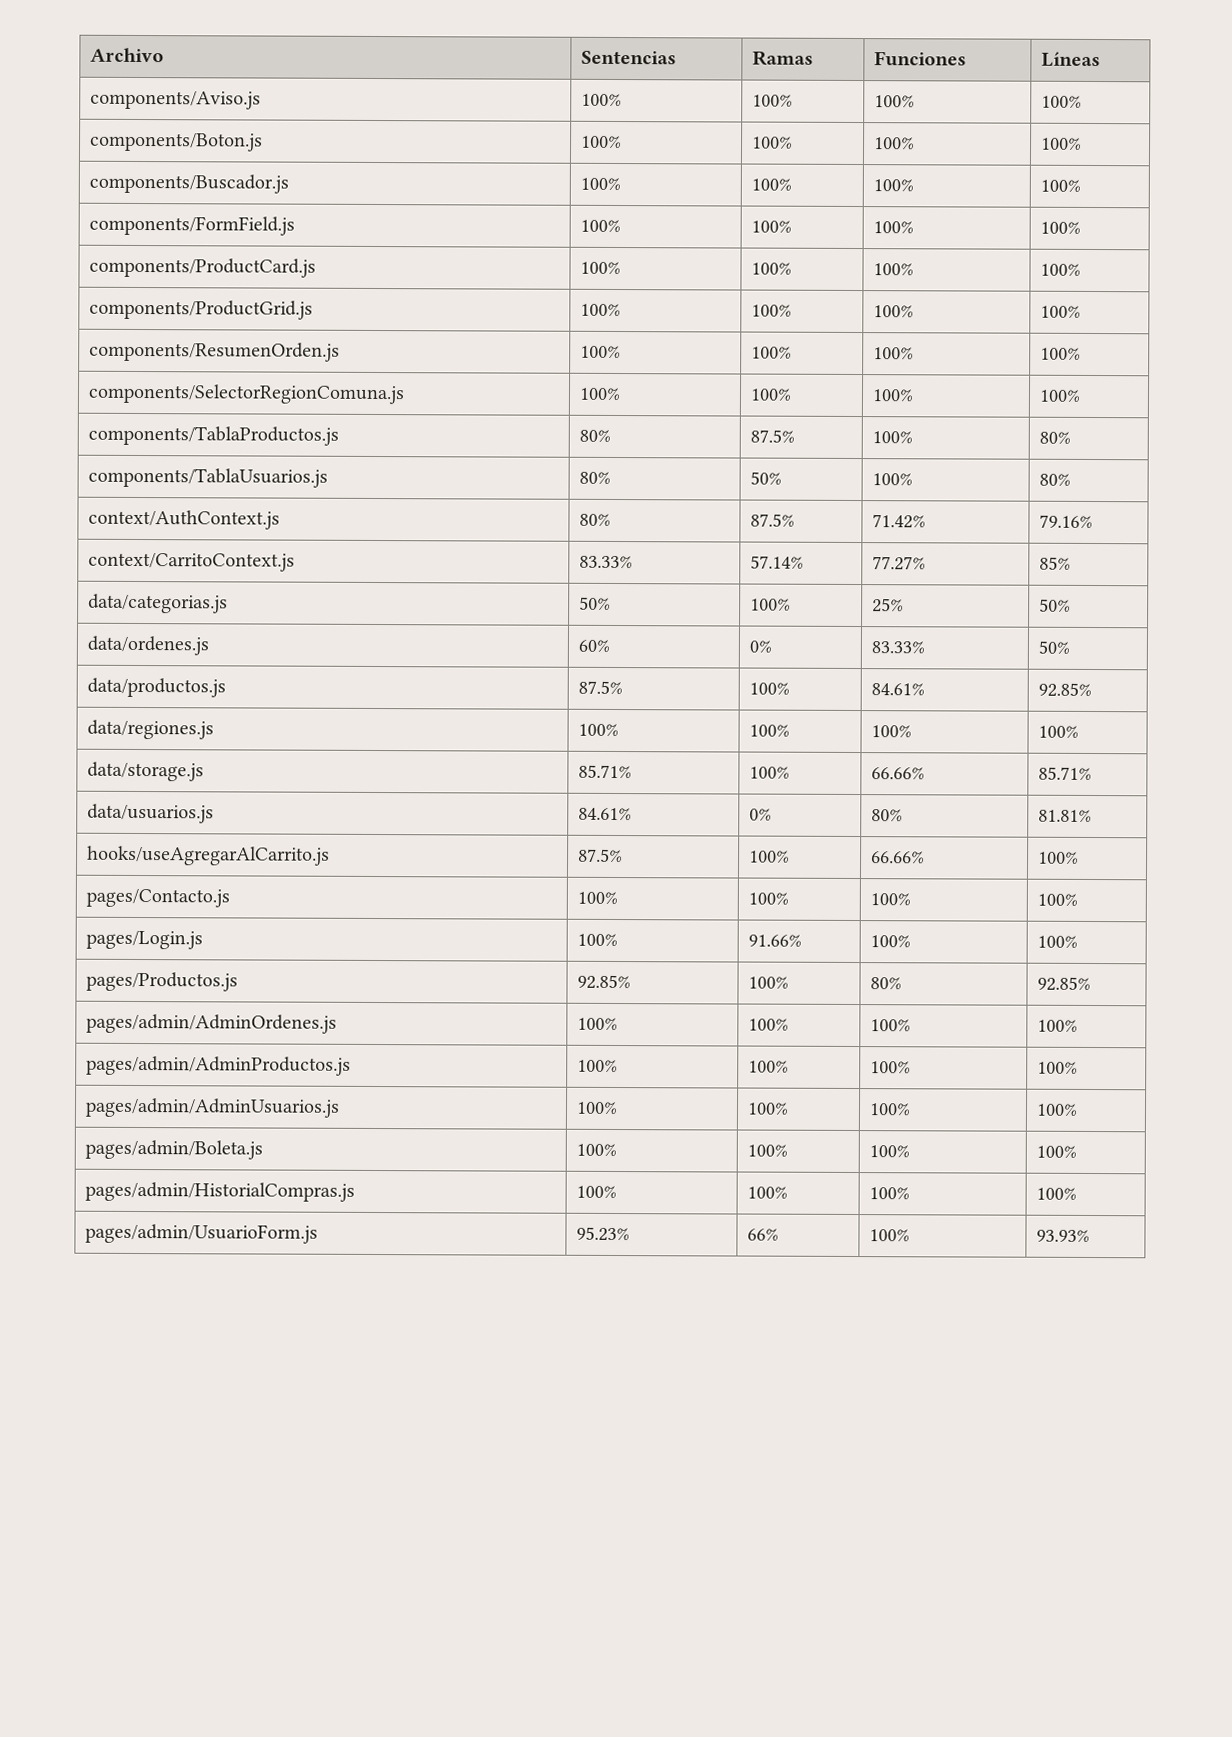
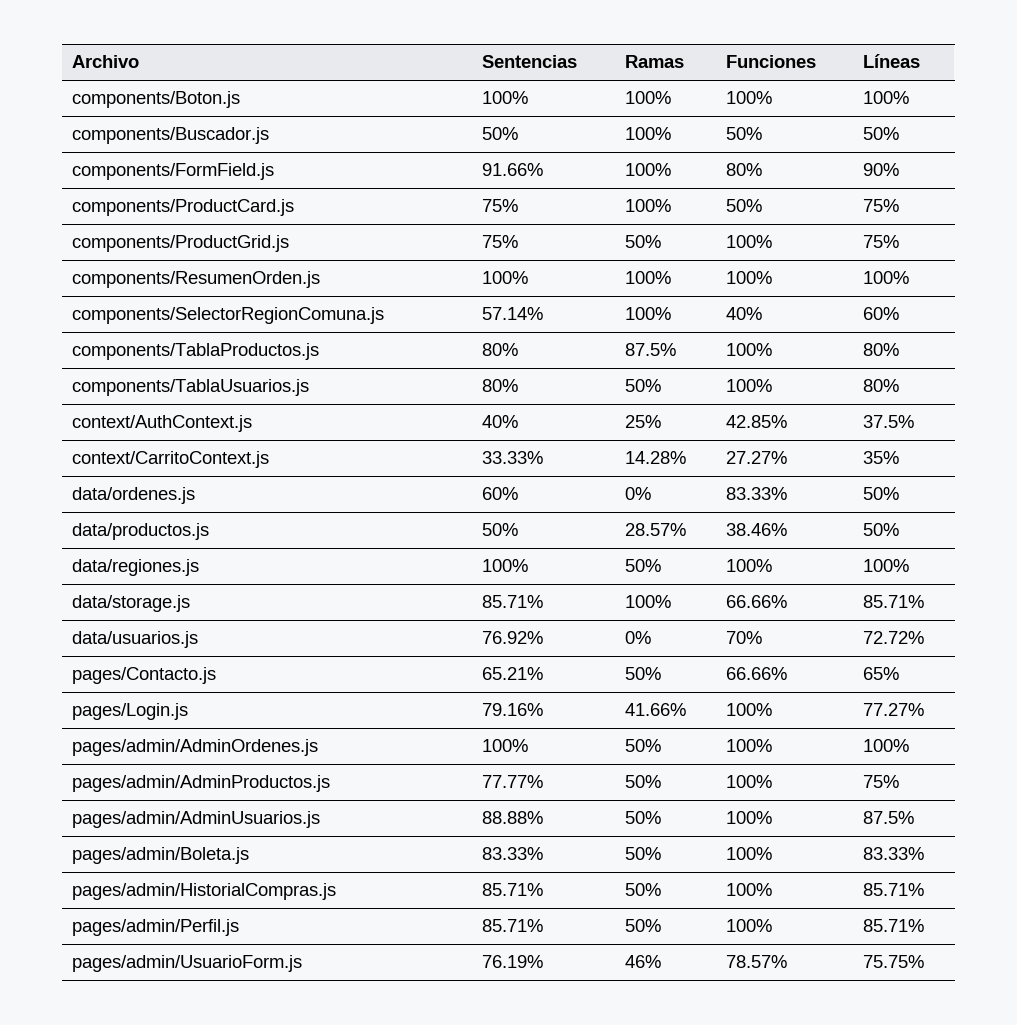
[89,90,261,110] [580,93,622,107] [751,94,793,107] [873,95,915,108] [1040,95,1082,108] // components/Aviso.js | 100% | 100% | 100% | 100% -> (920, 61) none
[579,177,621,191] [750,178,792,191] [872,179,914,192] [1039,179,1081,192] 100% | 100% | 100% | 100% -> [481,127,518,140] [624,127,671,140] [725,127,762,140] [862,127,899,140] 50% | 100% | 50% | 50%
[579,219,621,233] [750,220,792,233] [872,221,914,234] [1039,221,1081,234] 100% | 100% | 100% | 100% -> [481,163,543,176] [624,163,671,176] [725,163,762,176] [862,163,899,176] 91.66% | 100% | 80% | 90%
[579,261,621,275] [750,262,792,275] [872,263,914,276] [1039,263,1081,276] 100% | 100% | 100% | 100% -> [481,199,518,212] [624,199,671,212] [725,199,762,212] [862,199,899,212] 75% | 100% | 50% | 75%
[579,303,621,317] [750,304,792,317] [872,305,914,318] [1039,305,1081,318] 100% | 100% | 100% | 100% -> [481,235,518,248] [624,235,661,248] [725,235,772,248] [862,235,899,248] 75% | 50% | 100% | 75%
[578,387,621,401] [749,388,792,401] [871,389,914,402] [1038,389,1081,402] 100% | 100% | 100% | 100% -> [481,307,543,320] [624,307,671,320] [725,307,762,320] [862,307,899,320] 57.14% | 100% | 40% | 60%
[578,513,611,526] [749,513,795,527] [871,514,926,529] [1038,514,1093,528] [87,552,295,572] [578,555,633,569] [749,555,804,569] [871,556,926,571] [1038,556,1071,570] [87,593,228,614] [578,596,611,610] [749,598,791,611] [871,598,904,613] [1038,598,1071,612] 80% | 87.5% | 71.42% | 79.16% // context/CarritoContext.js | 83.33% | 57.14% | 77.27% | 85% // data/categorias.js | 50% | 100% | 25% | 50% -> [481,415,518,428] [624,415,661,428] [725,415,787,428] [862,415,914,428] [71,451,269,468] [481,451,543,464] [624,451,686,464] [725,451,787,464] [862,451,899,464] 40% | 25% | 42.85% | 37.5% // context/CarritoContext.js | 33.33% | 14.28% | 27.27% | 35%
[577,680,623,695] [748,682,790,695] [870,683,925,696] [1037,682,1092,697] 87.5% | 100% | 84.61% | 92.85% -> [481,523,518,536] [624,523,686,536] [725,523,787,536] [862,523,899,536] 50% | 28.57% | 38.46% | 50%
[748,724,790,737] 100% -> [624,559,661,572] 50%
[577,807,632,821] [748,808,772,821] [870,809,903,822] [1037,809,1092,822] [86,845,330,866] [577,848,623,863] [748,850,790,863] [870,851,925,864] [1037,851,1079,864] [85,888,230,908] [576,891,618,905] [747,892,789,905] [869,893,911,906] [1036,893,1078,906] [85,930,203,950] [576,933,618,947] [747,934,802,947] [869,935,911,948] [1036,935,1078,948] [85,971,238,992] [576,974,631,990] [747,976,789,989] [869,977,902,990] [1036,976,1091,991] 84.61% | 0% | 80% | 81.81% // hooks/useAgregarAlCarrito.js | 87.5% | 100% | 66.66% | 100% // pages/Contacto.js | 100% | 100% | 100% | 100% // pages/Login.js | 100% | 91.66% | 100% | 100% // pages/Productos.js | 92.85% | 100% | 80% | 92.85% -> [481,631,543,644] [624,631,651,644] [725,631,762,644] [862,631,924,644] [71,667,216,684] [481,667,543,680] [624,667,661,680] [725,667,787,680] [862,667,899,680] [71,703,188,720] [481,703,543,716] [624,703,686,716] [725,703,772,716] [862,703,924,716] 76.92% | 0% | 70% | 72.72% // pages/Contacto.js | 65.21% | 50% | 66.66% | 65% // pages/Login.js | 79.16% | 41.66% | 100% | 77.27%
[747,1018,789,1031] 100% -> [624,739,661,752] 50%
[576,1059,618,1073] [747,1060,789,1073] [869,1061,911,1074] [1036,1061,1078,1074] 100% | 100% | 100% | 100% -> [481,775,543,788] [624,775,661,788] [725,775,772,788] [862,775,899,788] 77.77% | 50% | 100% | 75%
[575,1101,618,1115] [746,1102,789,1115] [868,1103,911,1116] [1035,1103,1078,1116] 100% | 100% | 100% | 100% -> [481,811,543,824] [624,811,661,824] [725,811,772,824] [862,811,914,824] 88.88% | 50% | 100% | 87.5%
[575,1143,617,1157] [746,1144,788,1157] [868,1145,910,1158] [1035,1145,1077,1158] 100% | 100% | 100% | 100% -> [481,847,543,860] [624,847,661,860] [725,847,772,860] [862,847,924,860] 83.33% | 50% | 100% | 83.33%
[575,1185,617,1199] [746,1186,788,1199] [868,1187,910,1200] [1035,1187,1077,1200] 100% | 100% | 100% | 100% -> [481,883,543,896] [624,883,661,896] [725,883,772,896] [862,883,924,896] [71,919,239,936] [481,919,543,932] [624,919,661,932] [725,919,772,932] [862,919,924,932] 85.71% | 50% | 100% | 85.71% // pages/admin/Perfil.js | 85.71% | 50% | 100% | 85.71%
[575,1226,630,1242] [746,1228,779,1241] [868,1229,910,1242] [1035,1229,1090,1242] 95.23% | 66% | 100% | 93.93% -> [481,955,543,968] [624,955,661,968] [725,955,787,968] [862,955,924,968] 76.19% | 46% | 78.57% | 75.75%

